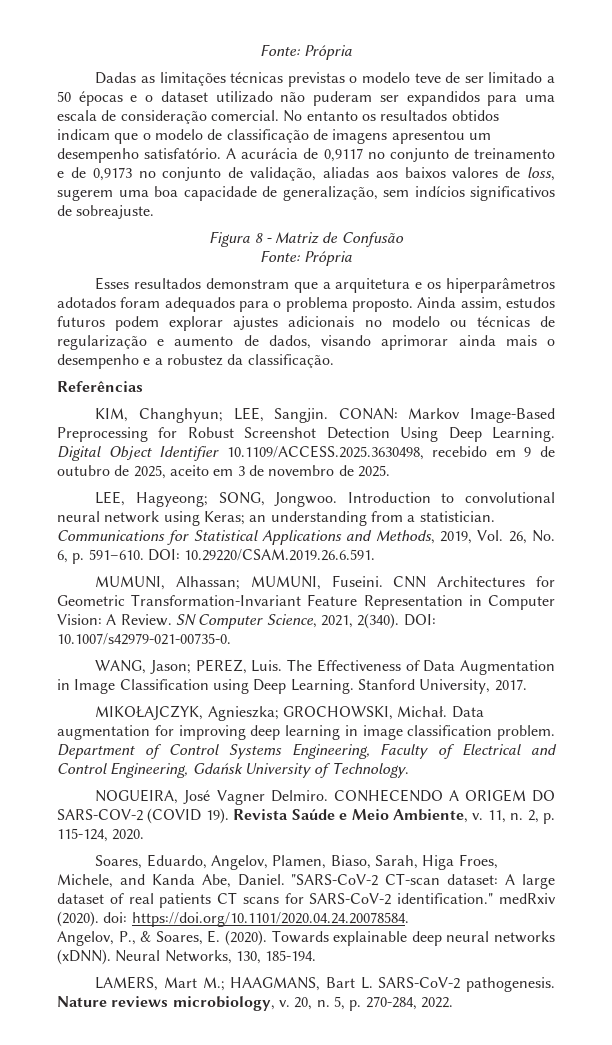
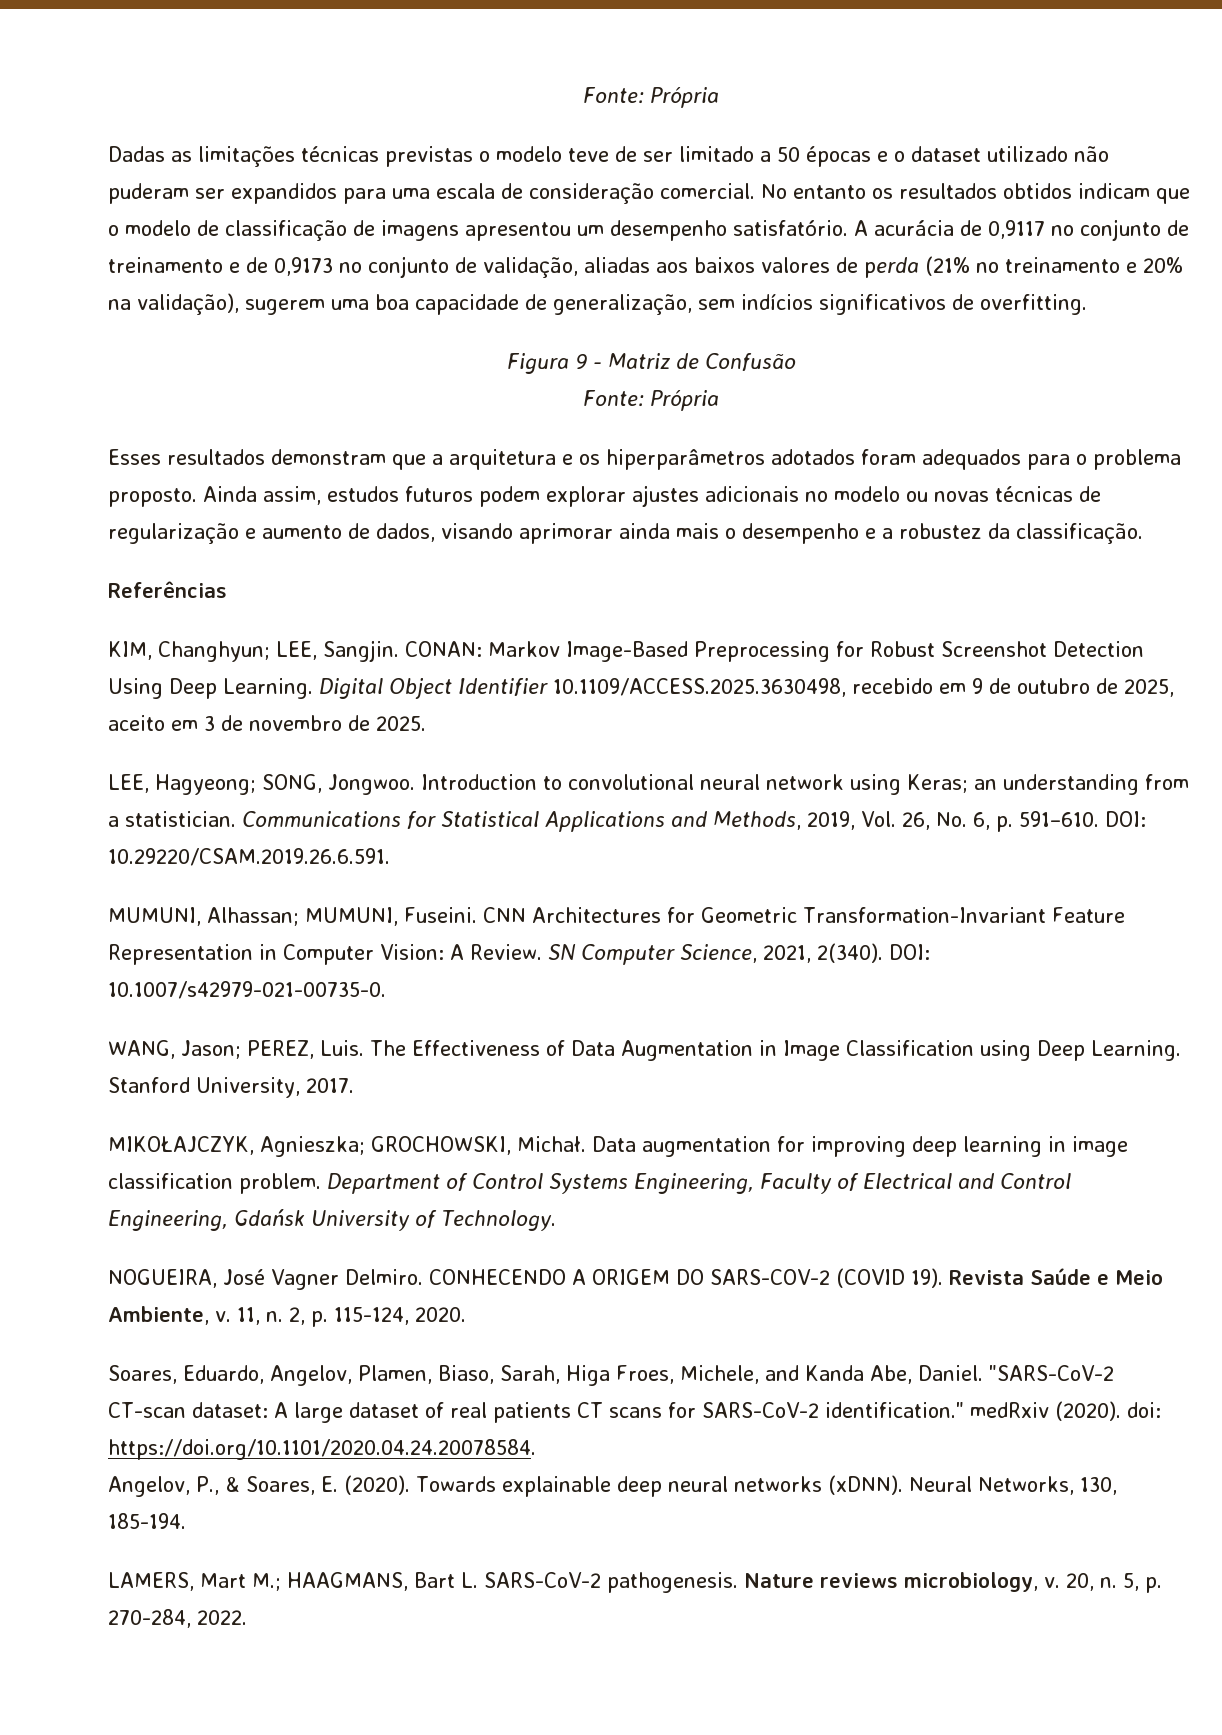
[526,167,555,181] loss, -> [864,256,1183,278] [108,293,239,315] perda (21% no treinamento e 20% na validação),
[76,205,155,219] sobreajuste. -> [980,294,1087,315] overfitting.
[254,233,263,243] 8 -> [574,354,587,369] 9
(467, 323) none -> [934,491,989,502] novas

